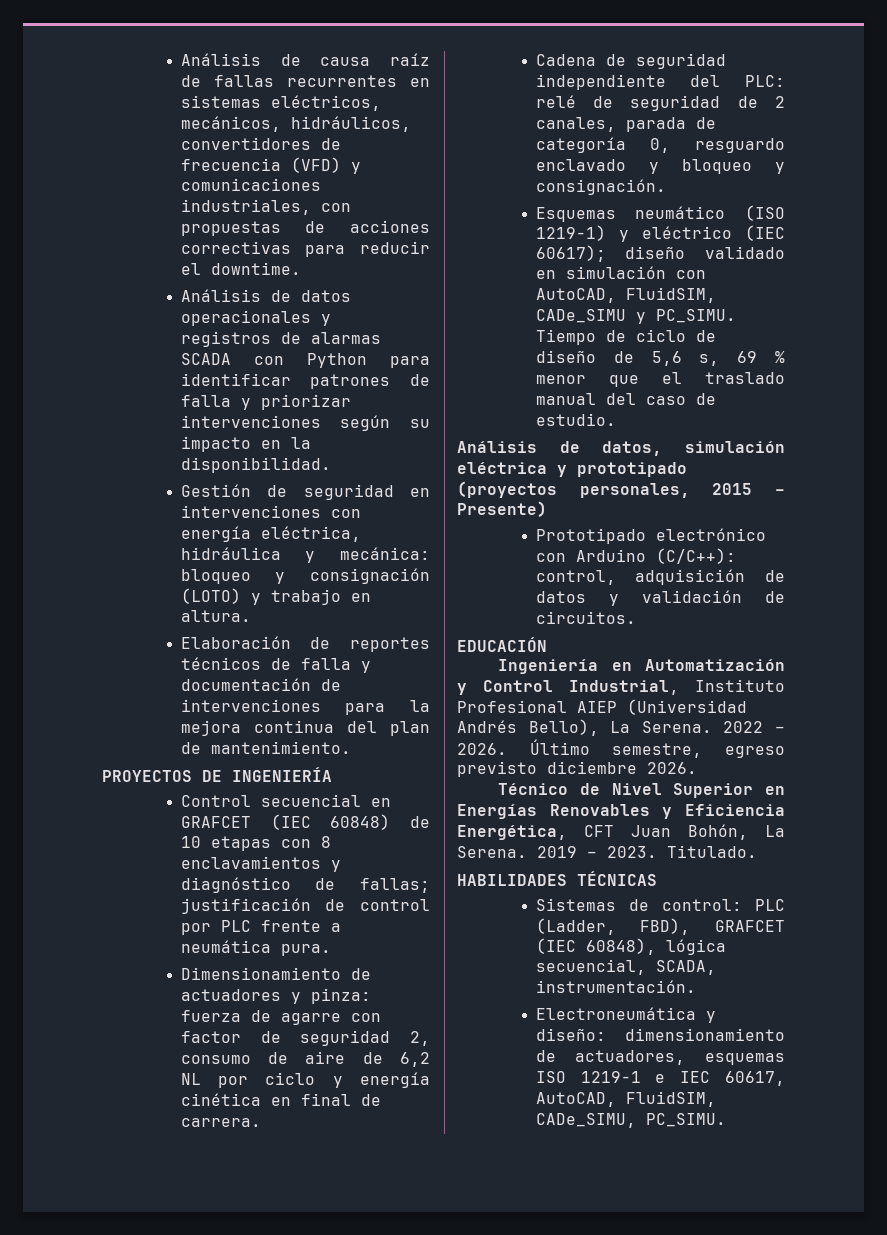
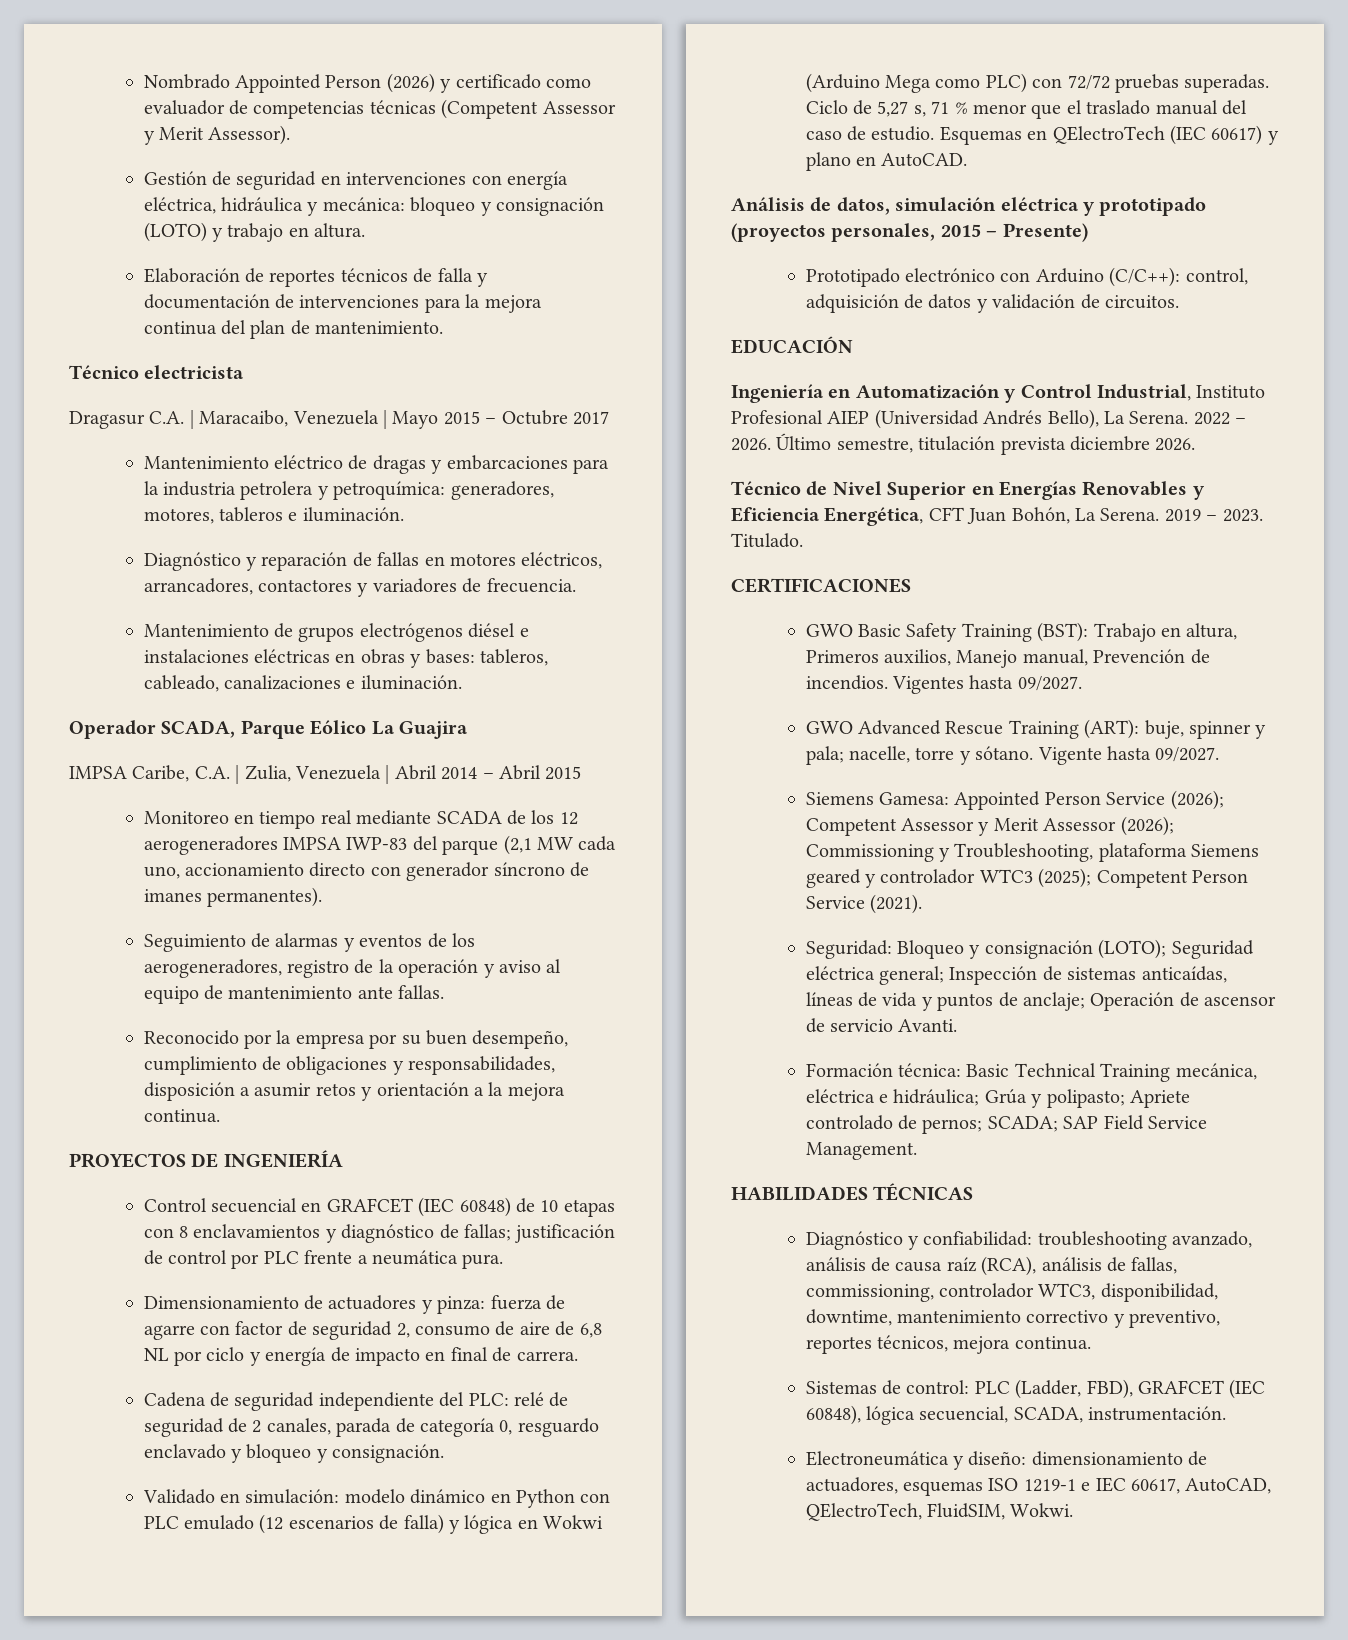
[180,53,430,66] [180,75,431,87] [180,95,381,111] [180,116,411,132] [180,137,341,150] [180,157,361,174] [180,178,321,191] [180,199,351,215] [180,220,430,236] [180,241,430,257] [180,262,301,275] [180,289,351,302] [180,310,331,326] [180,331,381,347] [180,353,430,368] [180,373,430,389] [180,394,351,410] [180,415,430,431] [180,436,311,452] [180,457,331,473] Análisis de causa raíz de fallas recurrentes en sistemas eléctricos, mecánicos, hidráulicos, convertidores de frecuencia (VFD) y comunicaciones industriales, con propuestas de acciones correctivas para reducir el downtime. // Análisis de datos operacionales y registros de alarmas SCADA con Python para identificar patrones de falla y priorizar intervenciones según su impacto en la disponibilidad. -> [143,73,592,93] [143,99,616,119] [143,125,291,145] Nombrado Appointed Person (2026) y certificado como evaluador de competencias técnicas (Competent Assessor y Merit Assessor).
(351, 747) none -> [69,365,245,379] [69,410,609,429] [143,455,610,474] [143,481,554,500] [143,507,404,524] [143,552,603,571] [143,578,576,597] [143,623,529,642] [143,649,549,668] [143,675,462,692] [69,720,468,739] [69,765,582,784] [143,810,578,829] [143,835,617,855] [143,862,590,881] [143,887,323,907] [143,933,476,952] [143,959,562,978] [143,985,445,1004] [143,1030,569,1049] [143,1056,556,1075] [143,1082,565,1101] [143,1109,220,1123] // Técnico electricista // Dragasur C.A. | Maracaibo, Venezuela | Mayo 2015 – Octubre 2017 // Mantenimiento eléctrico de dragas y embarcaciones para la industria petrolera y petroquímica: generadores, motores, tableros e iluminación. // Diagnóstico y reparación de fallas en motores eléctricos, arrancadores, contactores y variadores de frecuencia. // Mantenimiento de grupos electrógenos diésel e instalaciones eléctricas en obras y bases: tableros, cableado, canalizaciones e iluminación. // Operador SCADA, Parque Eólico La Guajira // IMPSA Caribe, C.A. | Zulia, Venezuela | Abril 2014 – Abril 2015 // Monitoreo en tiempo real mediante SCADA de los 12 aerogeneradores IMPSA IWP-83 del parque (2,1 MW cada uno, accionamiento directo con generador síncrono de imanes permanentes). // Seguimiento de alarmas y eventos de los aerogeneradores, registro de la operación y aviso al equipo de mantenimiento ante fallas. // Reconocido por la empresa por su buen desempeño, cumplimiento de obligaciones y responsabilidades, disposición a asumir retos y orientación a la mejora continua.
[400,1052,430,1067] 6,2 -> [579,1323,602,1338] 6,8
[180,1093,261,1106] cinética -> [330,1347,421,1366] de impacto
[535,205,785,222] [535,225,785,242] [535,245,785,262] [535,266,706,279] [535,287,716,303] [535,309,736,324] [535,329,716,345] [535,350,758,366] Esquemas neumático (ISO 1219-1) y eléctrico (IEC 60617); diseño validado en simulación con AutoCAD, FluidSIM, CADe_SIMU y PC_SIMU. Tiempo de ciclo de diseño de 5,6 s, 69 -> [142,1489,611,1508] [143,1514,604,1534] [805,73,1270,93] [805,100,950,117] Validado en simulación: modelo dinámico en Python con PLC emulado (12 escenarios de falla) y lógica en Wokwi (Arduino Mega como PLC) con 72/72 pruebas superadas. Ciclo de 5,27 s, 71
(616, 419) none -> [939,125,1279,145] [805,152,968,171] Esquemas en QElectroTech (IEC 60617) y plano en AutoCAD.
[725,746,785,758] [457,761,537,777] egreso previsto -> [918,436,1066,455] titulación prevista
[457,871,657,886] HABILIDADES TÉCNICAS -> [731,578,911,593] [805,622,1238,642] [805,649,1210,668] [805,675,1082,694] [805,719,1267,739] [805,746,1220,765] [805,790,1224,810] [805,816,1174,836] [805,843,1260,862] [805,868,1249,888] [805,894,923,914] [805,939,1254,959] [805,966,1227,985] [805,992,1277,1011] [805,1018,958,1033] [805,1063,1257,1082] [805,1089,1191,1108] [805,1115,1208,1134] [805,1142,917,1160] [731,1183,974,1201] [805,1231,1253,1250] [805,1256,1178,1276] [805,1283,1218,1302] [805,1309,1221,1328] [805,1335,1091,1354] CERTIFICACIONES // GWO Basic Safety Training (BST): Trabajo en altura, Primeros auxilios, Manejo manual, Prevención de incendios. Vigentes hasta 09/2027. // GWO Advanced Rescue Training (ART): buje, spinner y pala; nacelle, torre y sótano. Vigente hasta 09/2027. // Siemens Gamesa: Appointed Person Service (2026); Competent Assessor y Merit Assessor (2026); Commissioning y Troubleshooting, plataforma Siemens geared y controlador WTC3 (2025); Competent Person Service (2021). // Seguridad: Bloqueo y consignación (LOTO); Seguridad eléctrica general; Inspección de sistemas anticaídas, líneas de vida y puntos de anclaje; Operación de ascensor de servicio Avanti. // Formación técnica: Basic Technical Training mecánica, eléctrica e hidráulica; Grúa y polipasto; Apriete controlado de pernos; SCADA; SAP Field Service Management. // HABILIDADES TÉCNICAS // Diagnóstico y confiabilidad: troubleshooting avanzado, análisis de causa raíz (RCA), análisis de fallas, commissioning, controlador WTC3, disponibilidad, downtime, mantenimiento correctivo y preventivo, reportes técnicos, mejora continua.
[625,1091,716,1107] [535,1113,726,1128] FluidSIM, CADe_SIMU, PC_SIMU. -> [805,1503,1074,1521] QElectroTech, FluidSIM, Wokwi.

